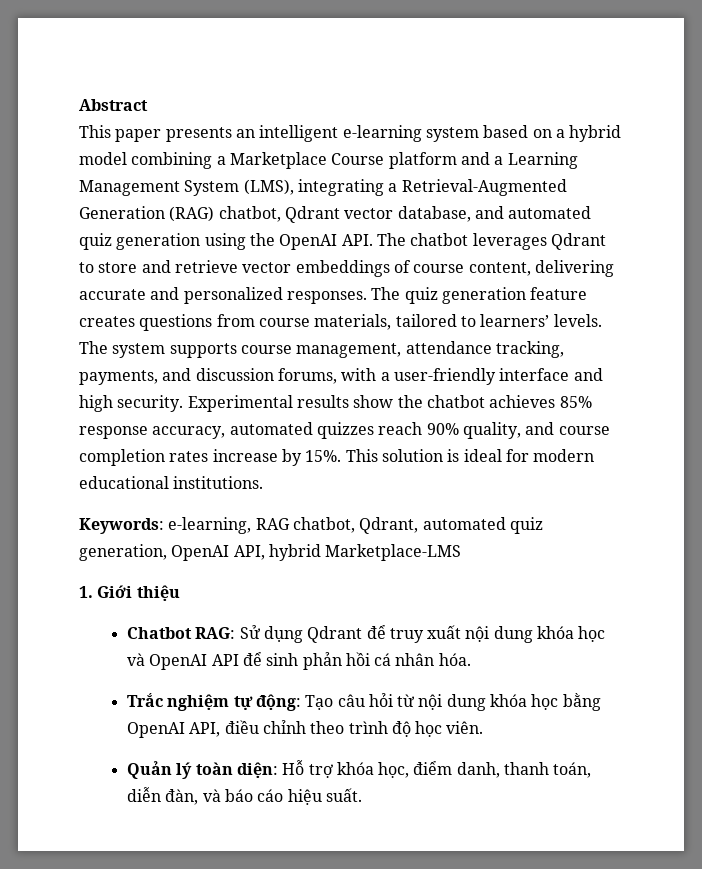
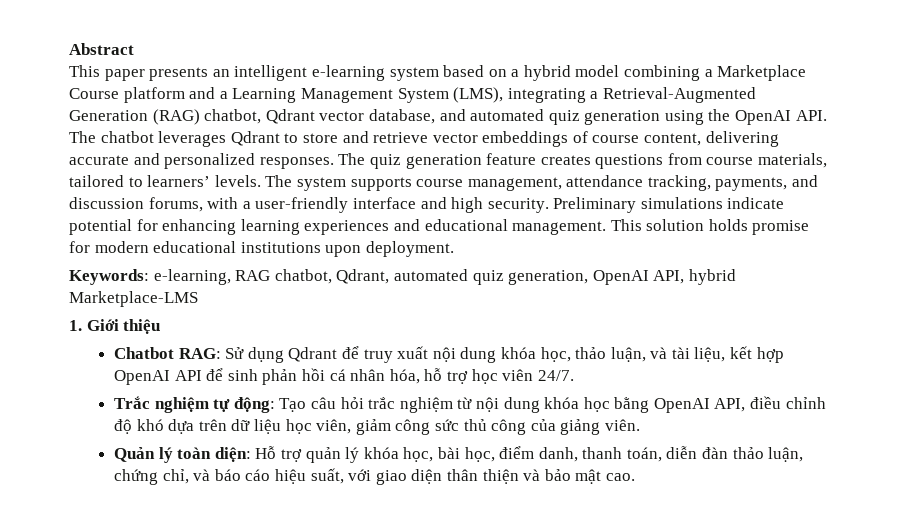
[187,395,592,412] [79,422,610,439] [79,449,595,466] [79,476,264,489] Experimental results show the chatbot achieves 85% response accuracy, automated quizzes reach 90% quality, and course completion rates increase by 15%. This solution is ideal for modern educational institutions. -> [553,197,785,213] [69,219,810,235] [69,241,454,257] Preliminary simulations indicate potential for enhancing learning experiences and educational management. This solution holds promise for modern educational institutions upon deployment.
[578,626,606,642] [126,653,145,666] học và -> [540,346,784,363] học, thảo luận, và tài liệu, kết hợp
[438,653,471,666] hóa. -> [389,368,574,384] hóa, hỗ trợ học viên 24/7.
(393, 700) none -> [368,397,453,413] trắc nghiệm
[310,721,443,737] theo trình độ học -> [114,419,601,435] độ khó dựa trên dữ liệu học viên, giảm công sức thủ công của giảng
[336,762,374,775] khóa -> [305,447,460,463] quản lý khóa học, bài
[165,788,362,805] đàn, và báo cáo hiệu suất. -> [702,447,804,462] [114,468,635,485] đàn thảo luận, chứng chỉ, và báo cáo hiệu suất, với giao diện thân thiện và bảo mật cao.

